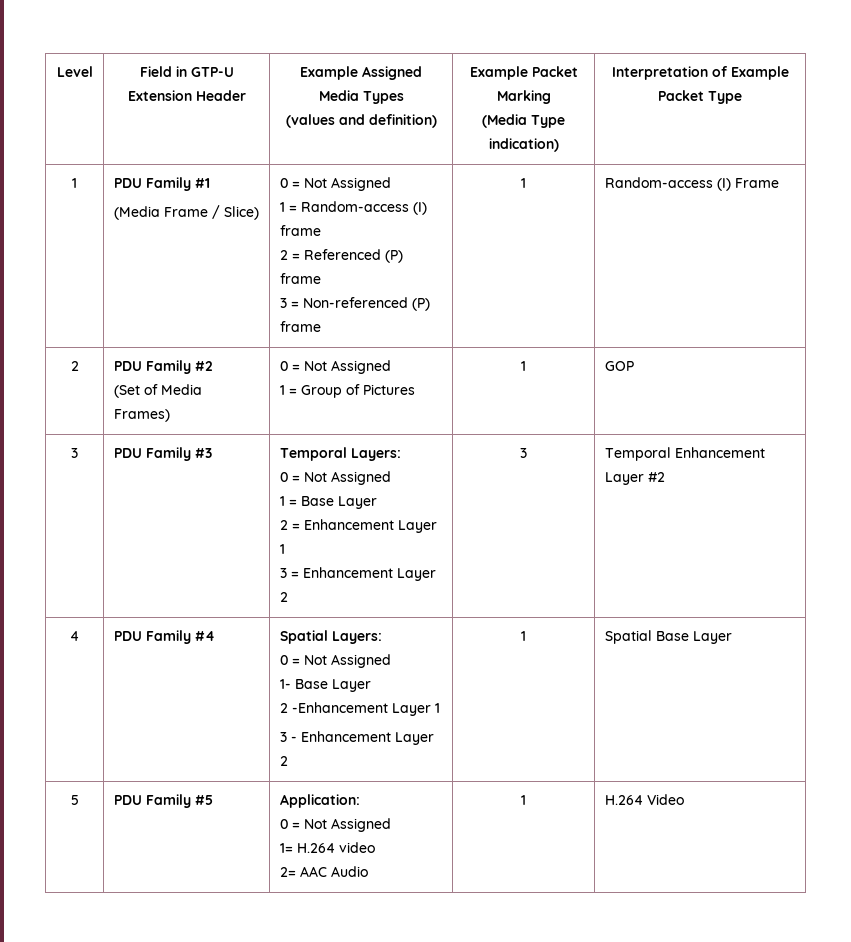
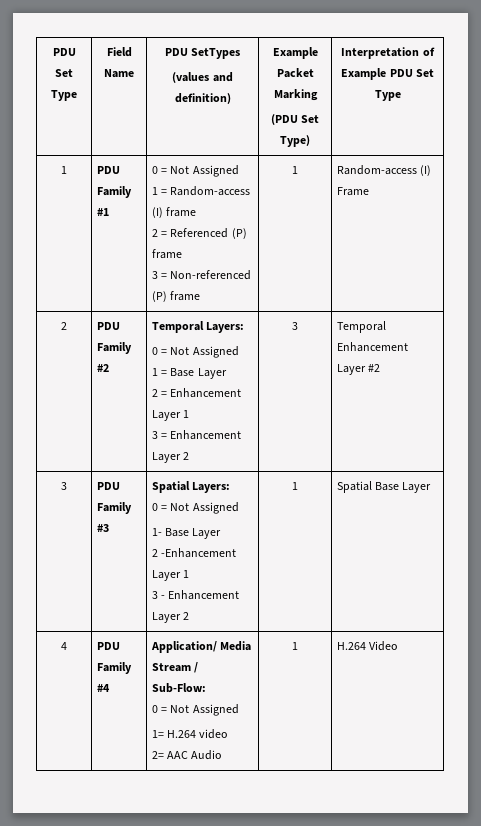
[56,66,93,77] [139,66,234,77] [127,90,246,101] [300,66,422,80] [318,90,404,104] Level | Field in GTP-U Extension Header | Example Assigned Media Types -> [52,48,76,56] [55,69,73,77] [51,90,77,101] [106,47,132,57] [104,69,134,78] [164,48,241,59] PDU Set Type | Field Name | PDU SetTypes
[482,114,565,128] [488,138,559,152] (Media Type indication) -> [270,114,320,125] [280,135,310,147] (PDU Set Type)
[658,90,704,101] Packet -> [389,69,434,77] PDU Set
[113,205,259,220] // (Media Frame / Slice) -> (109, 212) none
[113,384,202,398] [113,409,170,422] [279,360,391,374] [279,384,415,398] [521,361,526,371] [604,361,634,371] [71,448,78,458] [113,447,212,461] // (Set of Media Frames) | 0 = Not Assigned // 1 = Group of Pictures | 1 | GOP // 3 | PDU Family #3 -> (109, 368) none
[70,631,79,641] [113,630,215,644] 4 | PDU Family #4 -> [61,482,67,490] [96,482,120,490] [96,502,132,514] [96,524,109,532] 3 | PDU Family #3
[70,795,79,805] [113,794,213,808] [279,794,360,808] 5 | PDU Family #5 | Application: -> [61,642,67,650] [96,642,120,650] [96,662,132,674] [96,684,110,692] [150,641,252,653] [151,662,199,673] [151,683,206,693] 4 | PDU Family #4 | Application/ Media Stream / Sub-Flow:

